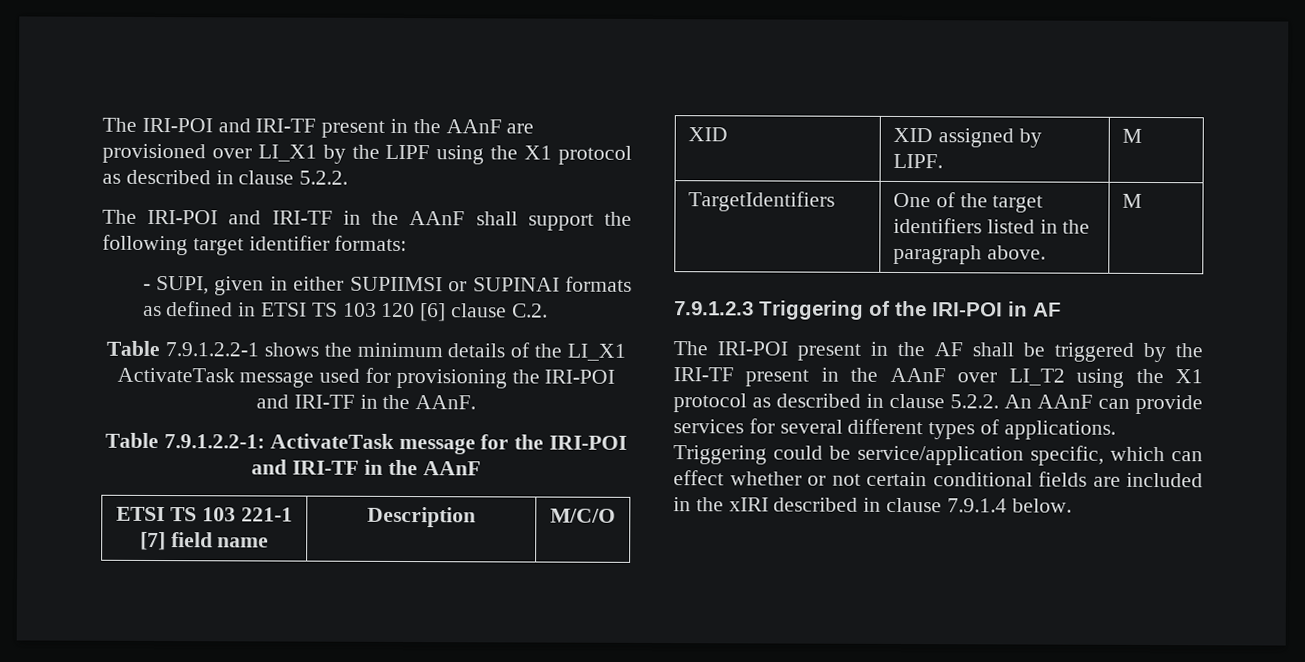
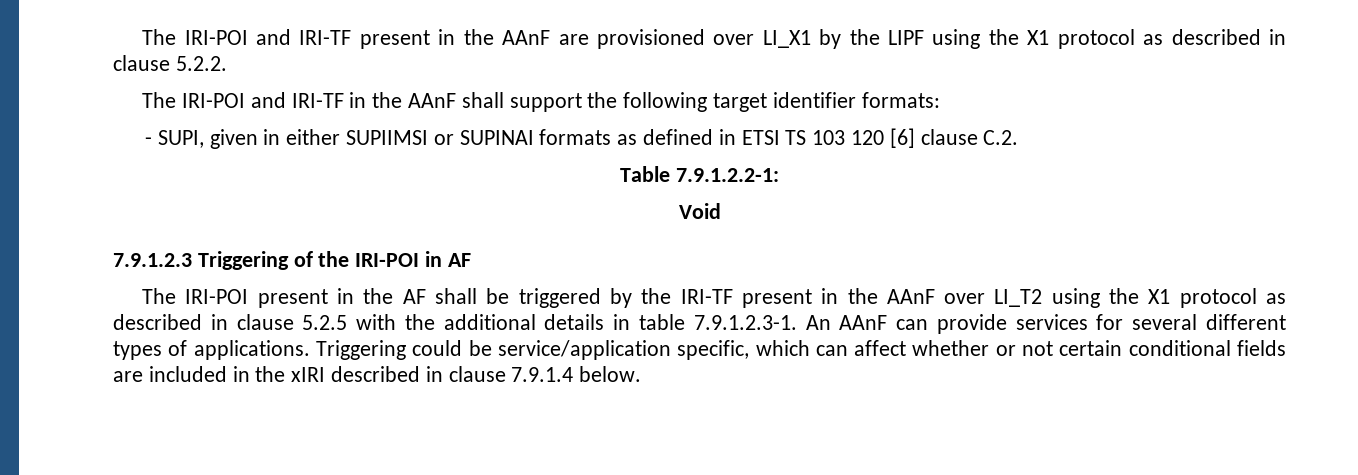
[165,342,626,361] [116,367,616,389] [255,394,477,410] [105,432,627,455] [251,459,481,476] [116,506,293,522] [139,531,270,551] [367,506,476,528] [550,508,616,523] [687,127,728,142] [892,127,1042,148] [892,153,943,169] [1121,128,1142,143] [687,191,835,212] [892,192,1044,213] [892,217,1091,234] [892,244,1046,265] [1121,193,1142,208] 7.9.1.2.2-1 shows the minimum details of the LI_X1 ActivateTask message used for provisioning the IRI-POI and IRI-TF in the AAnF. // Table 7.9.1.2.2-1: ActivateTask message for the IRI-POI and IRI-TF in the AAnF // ETSI TS 103 221-1 [7] field name | Description | M/C/O // XID | XID assigned by LIPF. | M // TargetIdentifiers | One of the target identifiers listed in the paragraph above. | M -> [675,168,779,182] [678,203,721,219] 7.9.1.2.2-1: // Void
[950,394,999,409] 5.2.2. -> [302,314,797,330] 5.2.5 with the additional details in table 7.9.1.2.3-1.
[673,470,724,486] effect -> [854,340,907,356] affect

